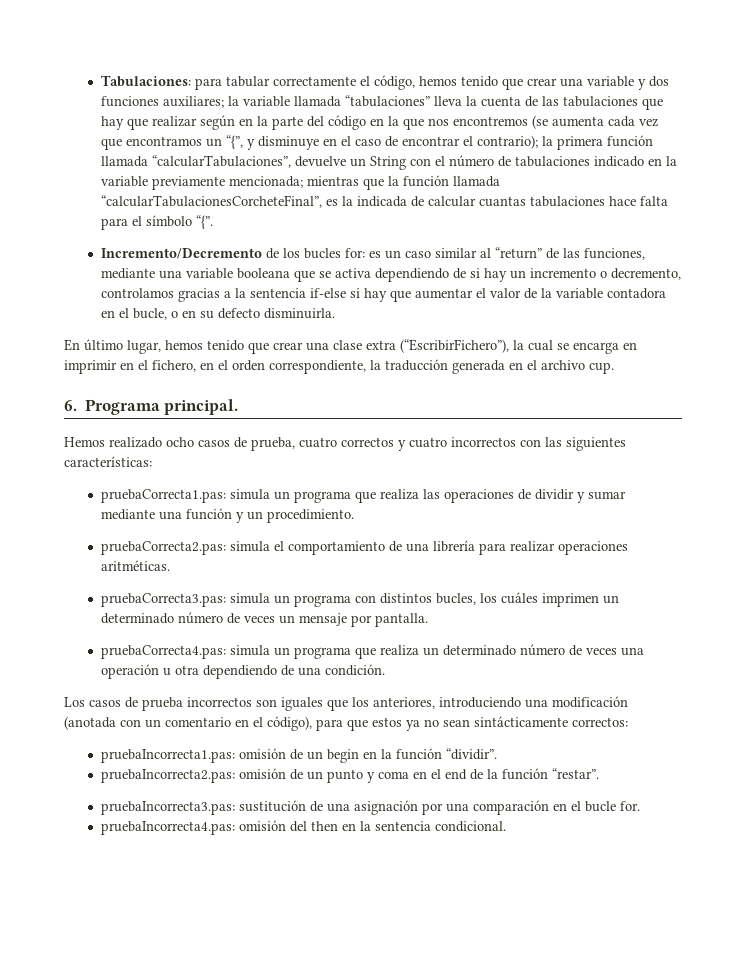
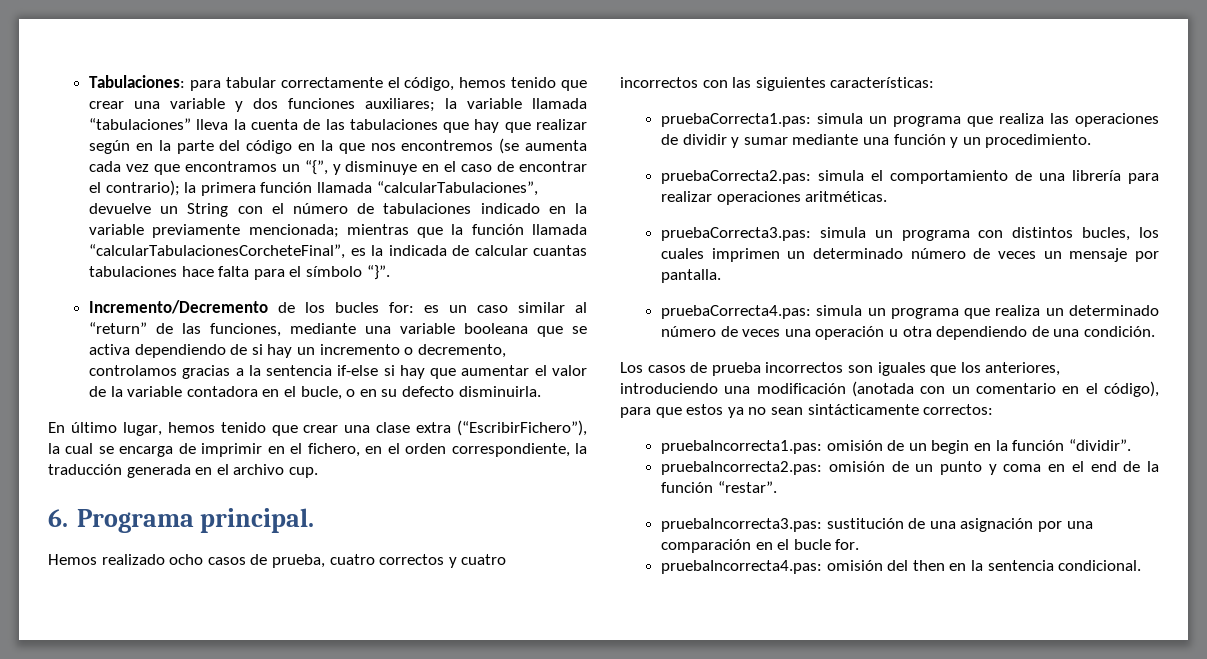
[195,215,213,229] “{”. -> [366,265,390,280] “}”.
[623,342,637,350] en -> [178,443,196,454] de
[500,592,538,604] cuáles -> [661,248,705,259] cuales

